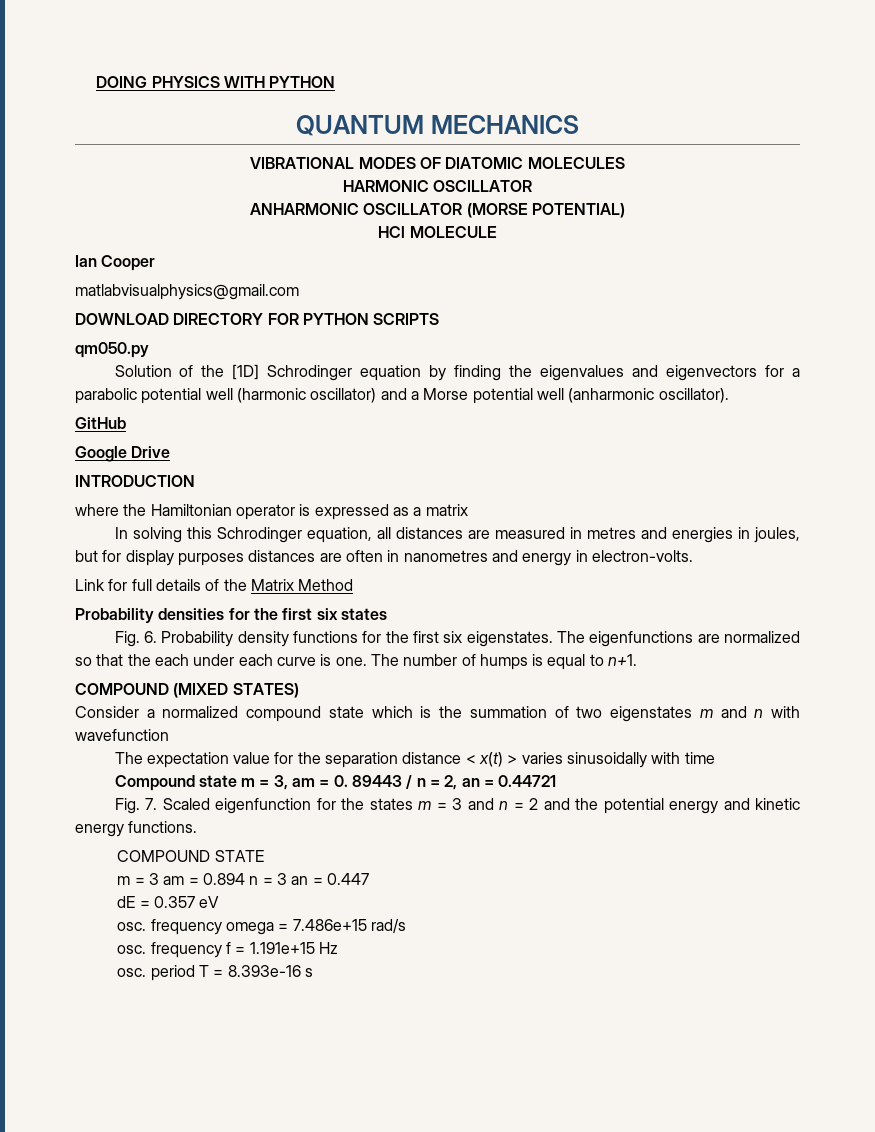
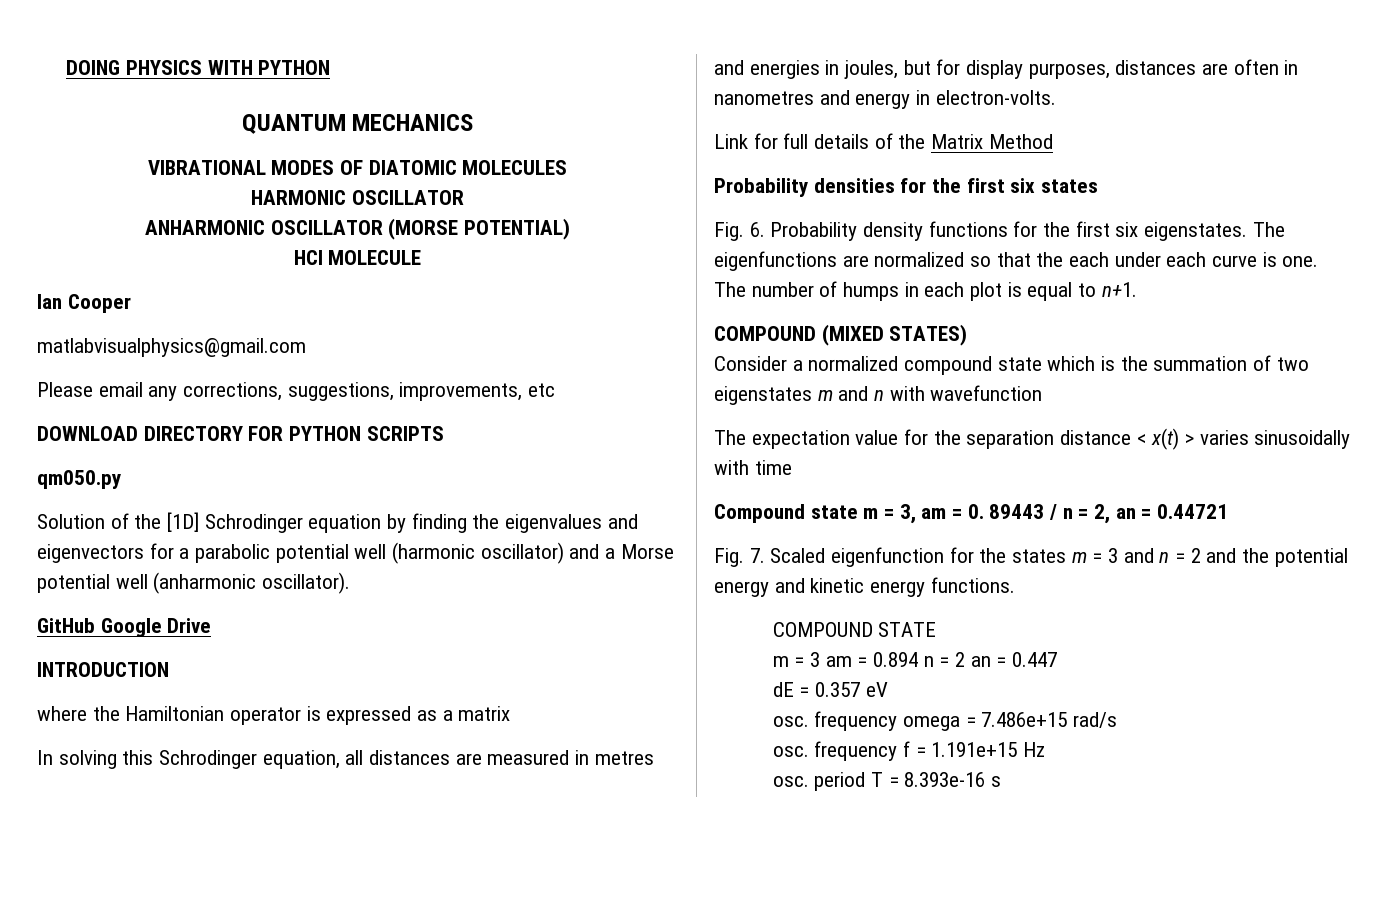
(299, 292) none -> [37,382,556,401] // Please email any corrections, suggestions, improvements, etc
(126, 423) // -> (95, 625) none
[177,553,244,566] purposes -> [1028,63,1110,79] purposes,
(528, 662) none -> [904,282,1003,301] in each plot
[276,873,287,885] 3 -> [954,652,965,667] 2

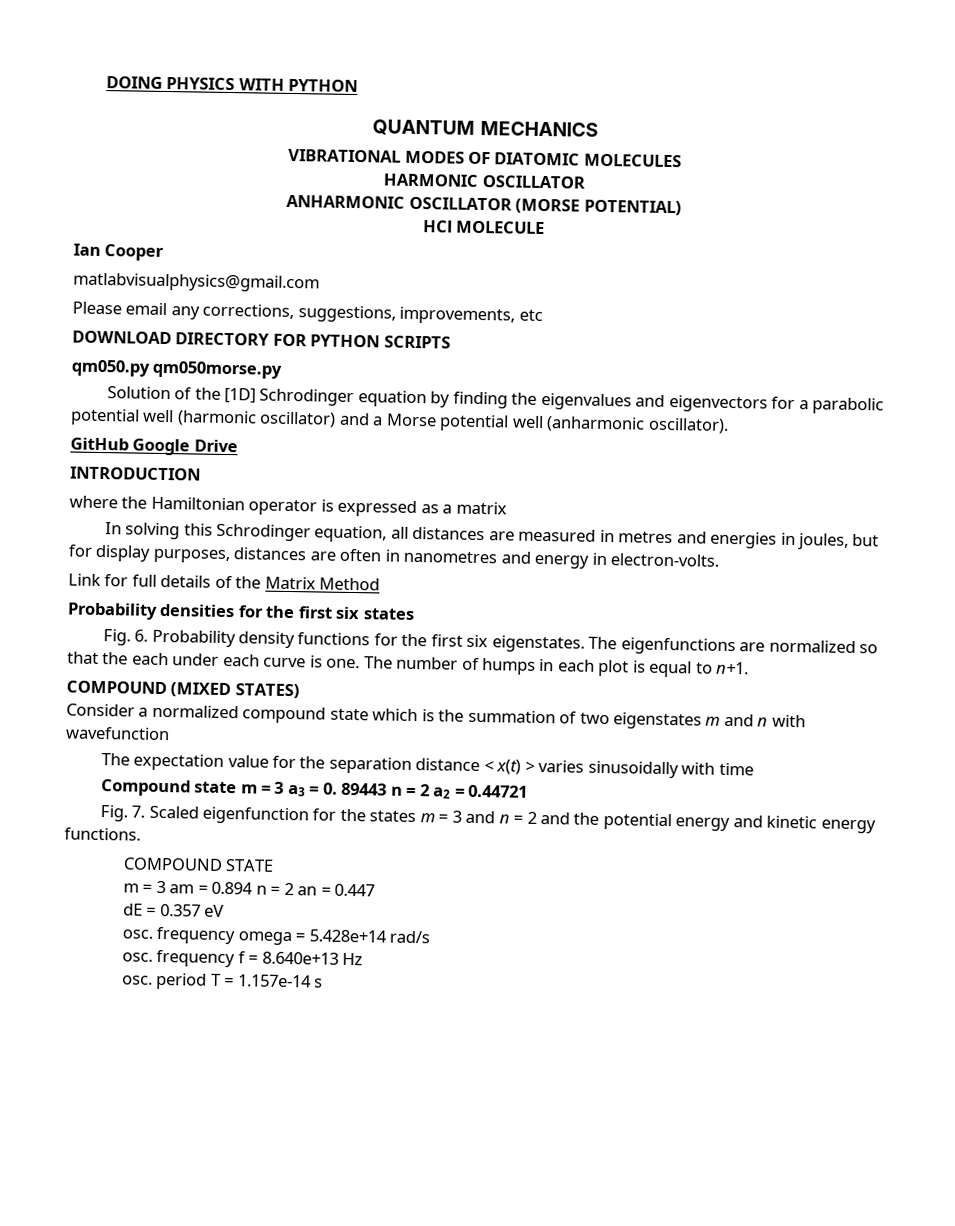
(121, 479) none -> [152,360,283,379] qm050morse.py
[899,504,947,524] 3, am -> [274,781,306,797] 3 a3
[1049,504,1136,524] / n = 2, an -> [390,784,452,799] n = 2 a2
[981,712,1068,727] 7.486e+15 -> [308,929,387,943] 5.428e+14
[931,742,1018,757] 1.191e+15 -> [261,951,339,965] 8.640e+13
[904,772,986,787] 8.393e-16 -> [237,974,312,988] 1.157e-14

